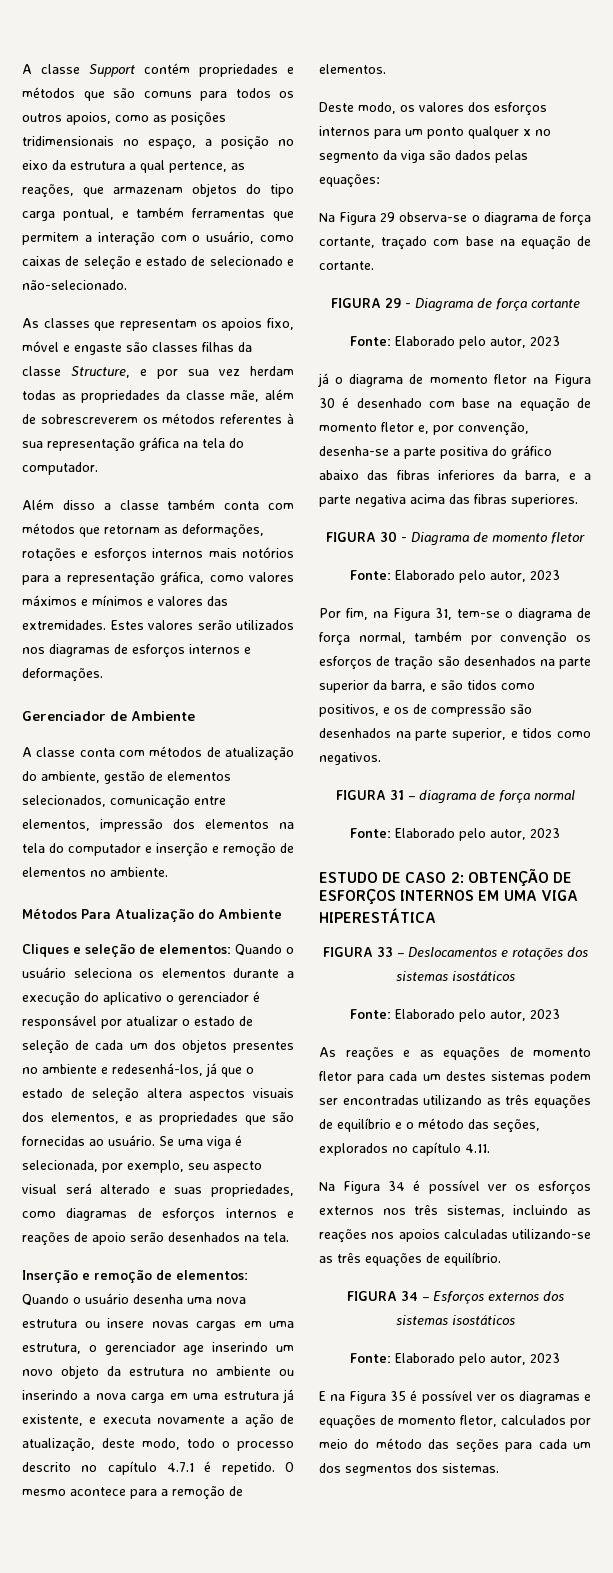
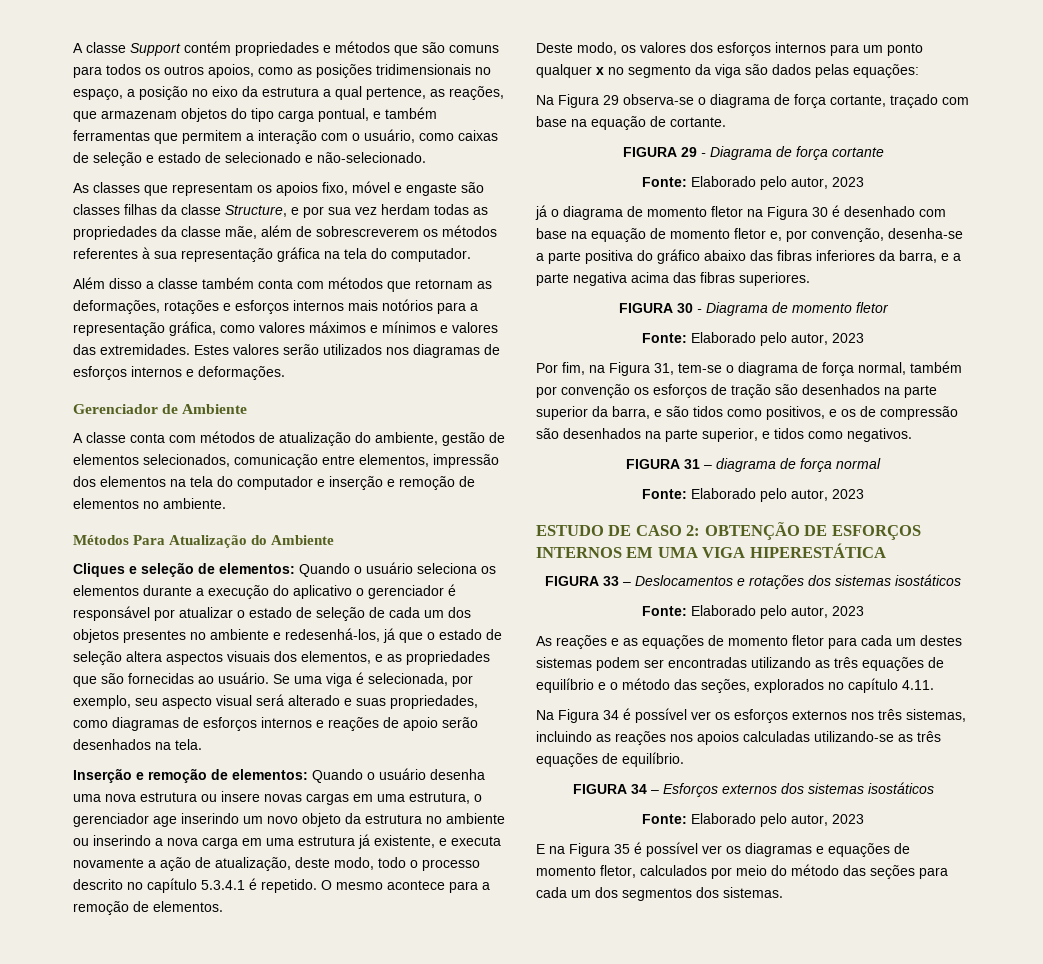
[167,1462,194,1472] 4.7.1 -> [201,880,245,890] 5.3.4.1

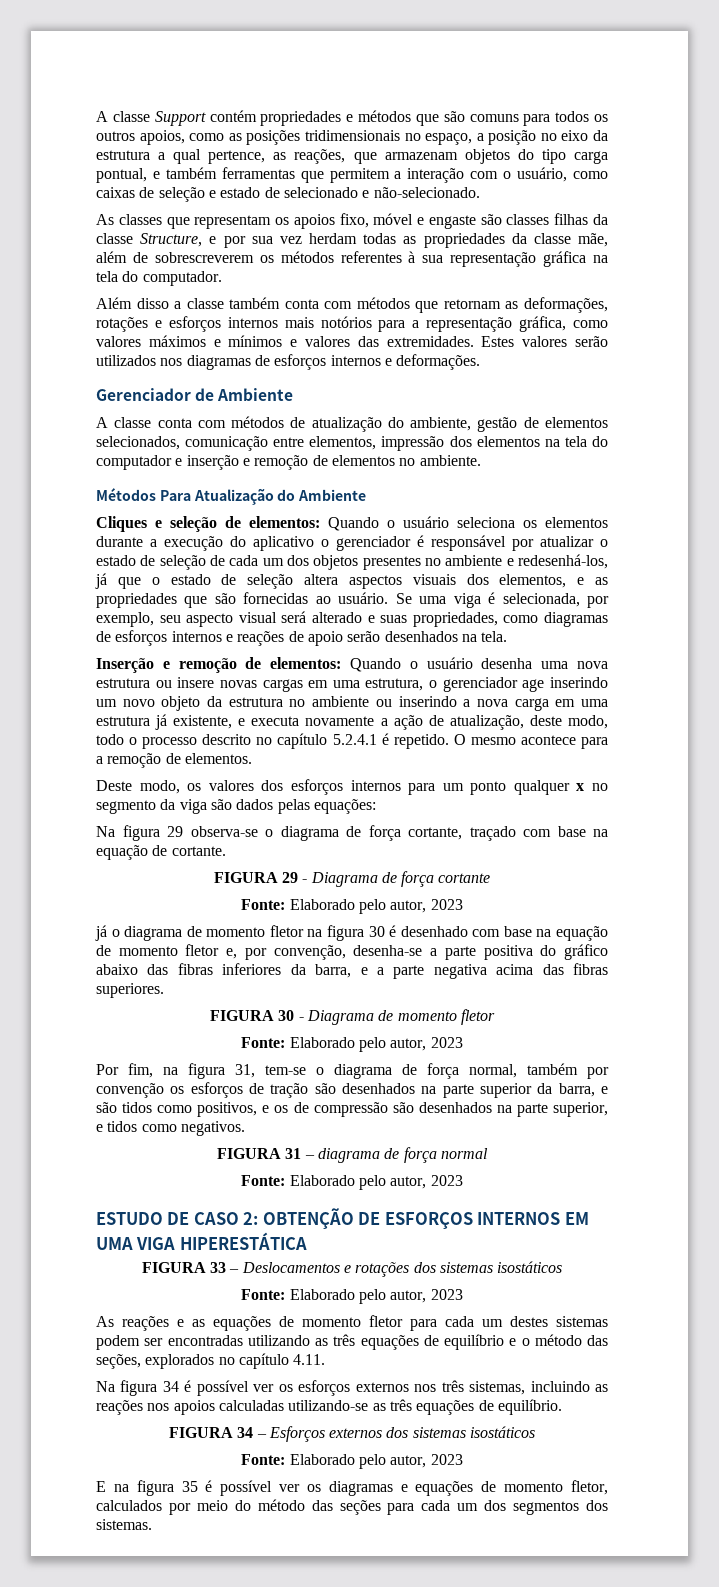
[201,880,245,890] 5.3.4.1 -> [332,734,377,745] 5.2.4.1
[558,94,599,108] Figura -> [122,825,160,841] figura
[767,206,808,220] Figura -> [327,925,364,941] figura
[609,362,650,376] Figura -> [188,1063,225,1079] figura
[558,709,599,723] Figura -> [120,1380,158,1396] figura
[569,843,610,857] Figura -> [136,1480,174,1496] figura

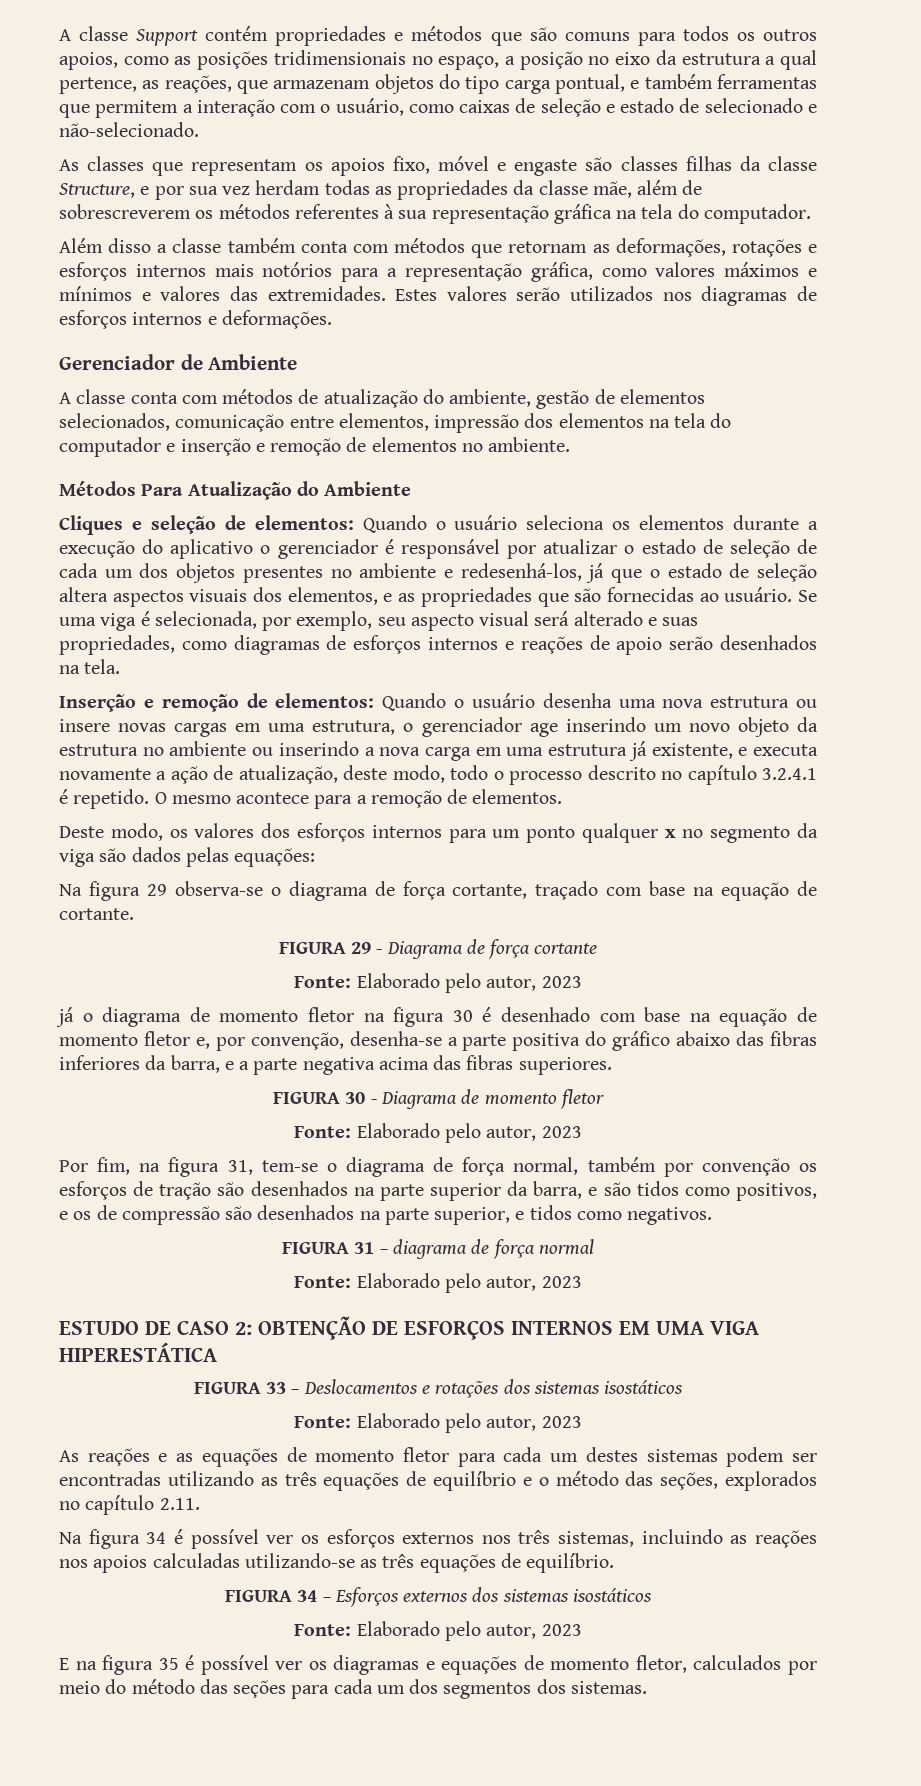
[332,734,377,745] 5.2.4.1 -> [761,768,817,780] 3.2.4.1
[293,1354,326,1365] 4.11. -> [159,1498,200,1510] 2.11.

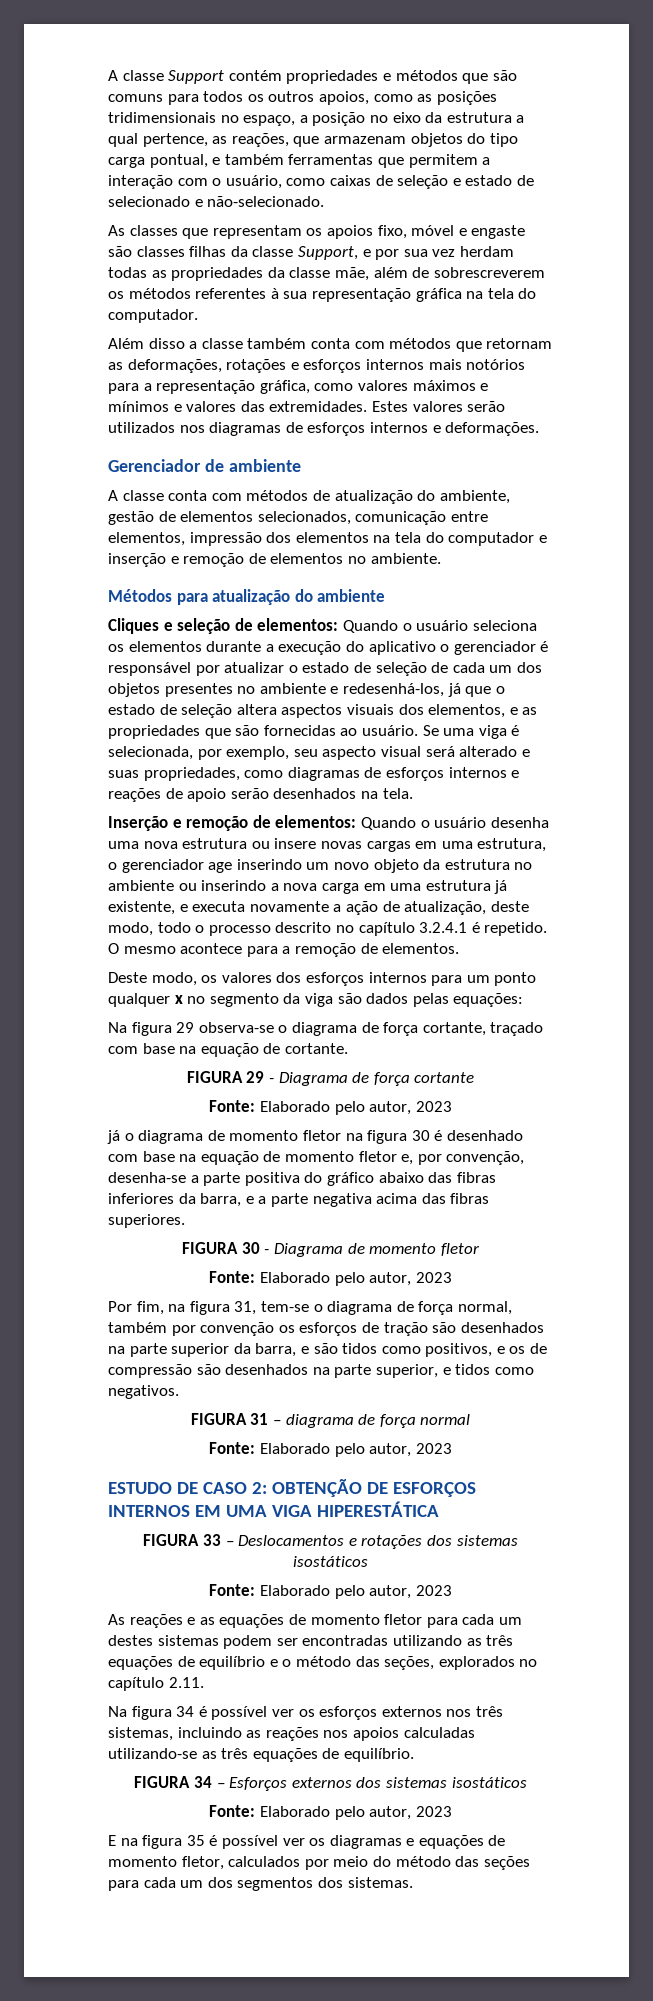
[59,183,135,198] Structure, -> [297,246,358,260] Support,
[208,354,298,370] Ambiente -> [228,459,301,472] ambiente
[141,481,412,500] Para Atualização do Ambiente -> [176,589,386,605] para atualização do ambiente

